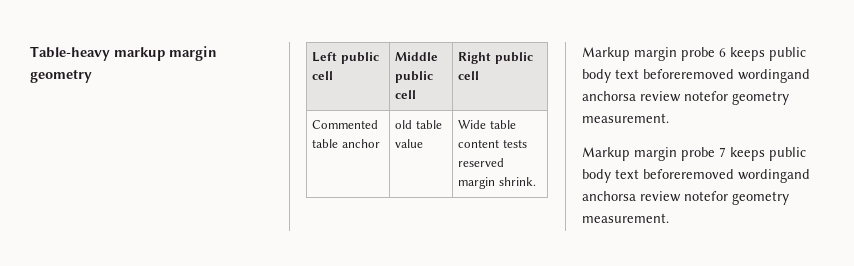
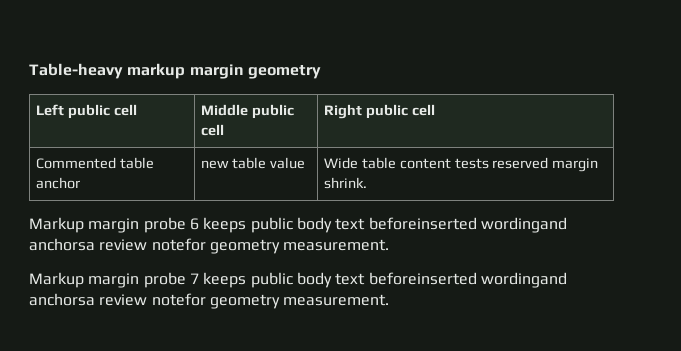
[395,120,413,129] old -> [200,160,229,169] new
[643,69,734,79] beforeremoved -> [368,217,477,230] beforeinserted
[643,169,734,179] beforeremoved -> [368,272,477,285] beforeinserted

